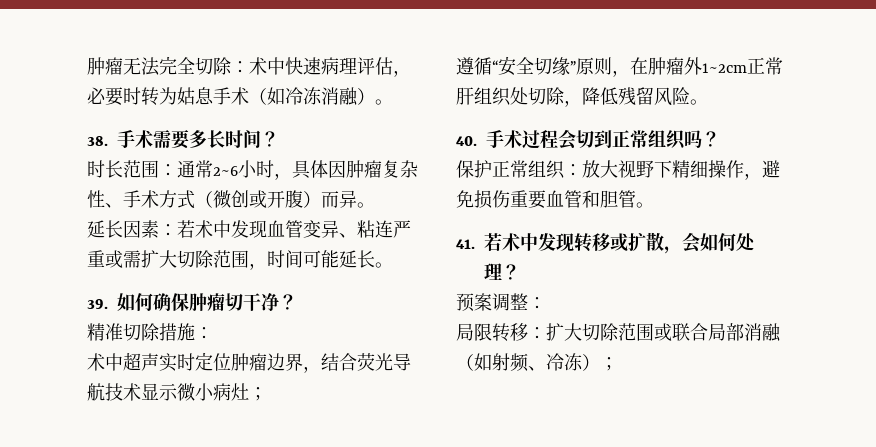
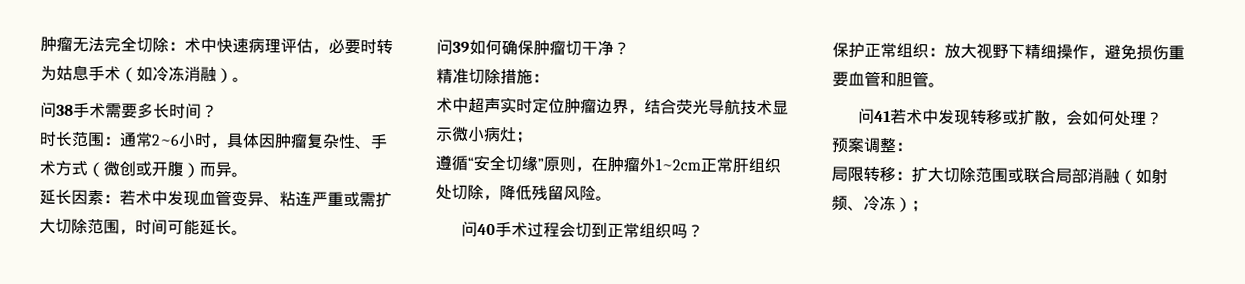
[87,136,108,146] 38. -> [40,101,74,118] 问38
[87,299,108,309] 39. -> [436,38,470,55] 问39
[456,136,477,146] 40. -> [460,220,496,237] 问40
[456,239,475,249] 41. -> [857,107,891,124] 问41

